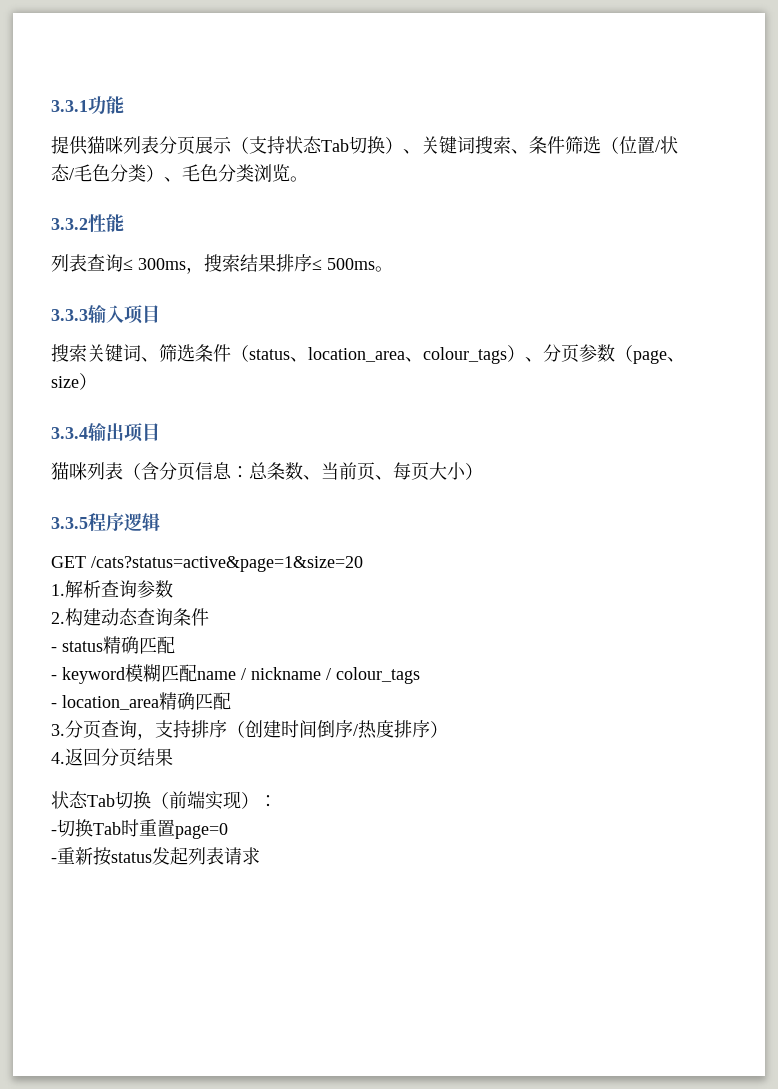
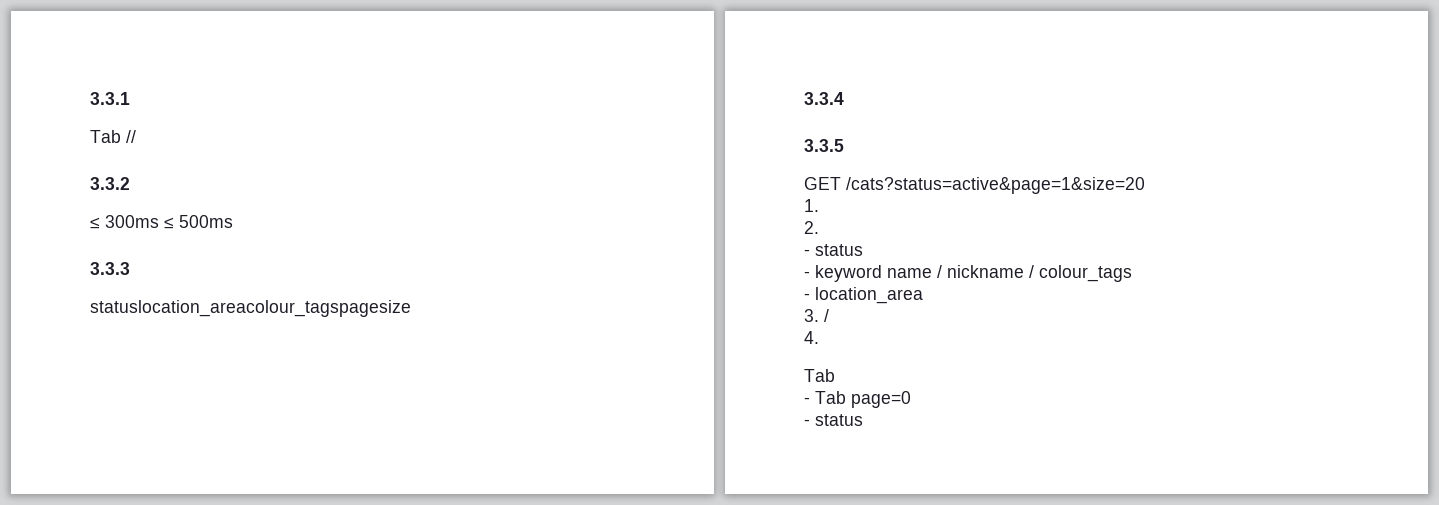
[88,96,124,114] [51,136,678,155] [51,164,308,182] [51,214,124,233] [51,254,312,274] 功能 // 提供猫咪列表分页展示（支持状态Tab切换）、关键词搜索、条件筛选（位置/状态/毛色分类）、毛色分类浏览。 // 3.3.2性能 // 列表查询≤ 300ms，搜索结果排序 -> [90,130,136,143] [90,177,130,190] [90,215,159,229] // Tab // // 3.3.2 // ≤ 300ms
[375,266,393,272] 。 -> (233, 221) none
[88,304,160,324] [51,344,685,364] [51,373,97,390] [51,422,160,442] [51,462,483,481] 输入项目 // 搜索关键词、筛选条件（status、location_area、colour_tags）、分页参数（page、size） // 3.3.4输出项目 // 猫咪列表（含分页信息：总条数、当前页、每页大小） -> [90,300,411,317] [804,92,844,105] // statuslocation_areacolour_tagspagesize // 3.3.4
[88,512,160,532] 程序逻辑 -> (844, 145) none
[65,580,173,598] [51,608,209,626] [51,636,175,654] 解析查询参数 // 2.构建动态查询条件 // - status精确匹配 -> [804,221,819,234] [804,244,863,256] // 2. // - status
[125,664,197,682] 模糊匹配 -> (882, 273) none
[159,692,231,710] 精确匹配 -> (923, 295) none
[65,720,448,740] 分页查询，支持排序（创建时间倒序/热度排序） -> [824,309,829,322] /
[65,748,173,767] [51,791,277,810] [51,819,228,839] [51,847,260,866] 返回分页结果 // 状态Tab切换（前端实现）： // -切换Tab时重置page=0 // -重新按status发起列表请求 -> [804,369,835,382] [804,391,911,408] [804,414,863,426] // Tab // - Tab page=0 // - status

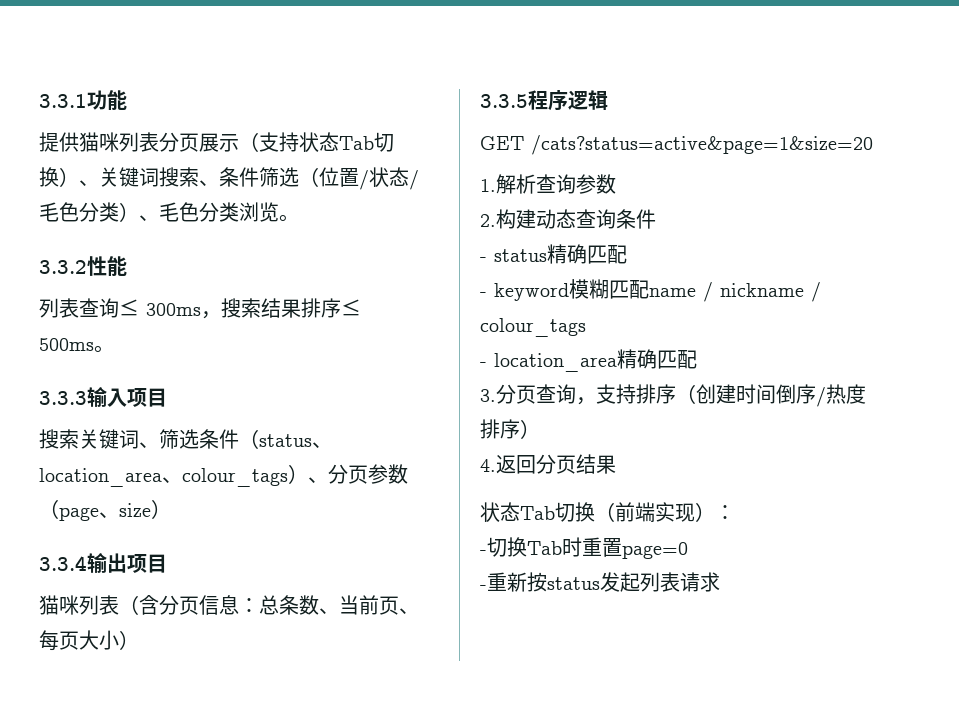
[90,130,136,143] [90,177,130,190] [90,215,159,229] // Tab // // 3.3.2 // ≤ 300ms -> [87,90,127,110] [39,132,394,152] [39,167,419,190] [39,202,299,222] [39,256,127,276] [39,298,341,319] 功能 // 提供猫咪列表分页展示（支持状态Tab切换）、关键词搜索、条件筛选（位置/状态/毛色分类）、毛色分类浏览。 // 3.3.2性能 // 列表查询≤ 300ms，搜索结果排序
(233, 221) none -> [94,345,114,353] 。
[90,300,411,317] [804,92,844,105] // statuslocation_areacolour_tagspagesize // 3.3.4 -> [87,387,167,407] [39,429,332,449] [39,464,408,487] [39,499,171,521] [39,553,167,573] [39,595,419,615] [39,630,139,651] 输入项目 // 搜索关键词、筛选条件（status、location_area、colour_tags）、分页参数（page、size） // 3.3.4输出项目 // 猫咪列表（含分页信息：总条数、当前页、每页大小）
(844, 145) none -> [528,90,608,111] 程序逻辑
[804,221,819,234] [804,244,863,256] // 2. // - status -> [496,174,616,194] [480,209,656,229] [480,244,627,264] 解析查询参数 // 2.构建动态查询条件 // - status精确匹配
(882, 273) none -> [569,279,649,299] 模糊匹配
(923, 295) none -> [617,349,697,369] 精确匹配
[824,309,829,322] / -> [496,384,866,407] [480,419,540,439] 分页查询，支持排序（创建时间倒序/热度排序）
[804,369,835,382] [804,391,911,408] [804,414,863,426] // Tab // - Tab page=0 // - status -> [496,454,616,474] [480,502,735,522] [480,537,688,559] [480,572,720,592] 返回分页结果 // 状态Tab切换（前端实现）： // -切换Tab时重置page=0 // -重新按status发起列表请求

